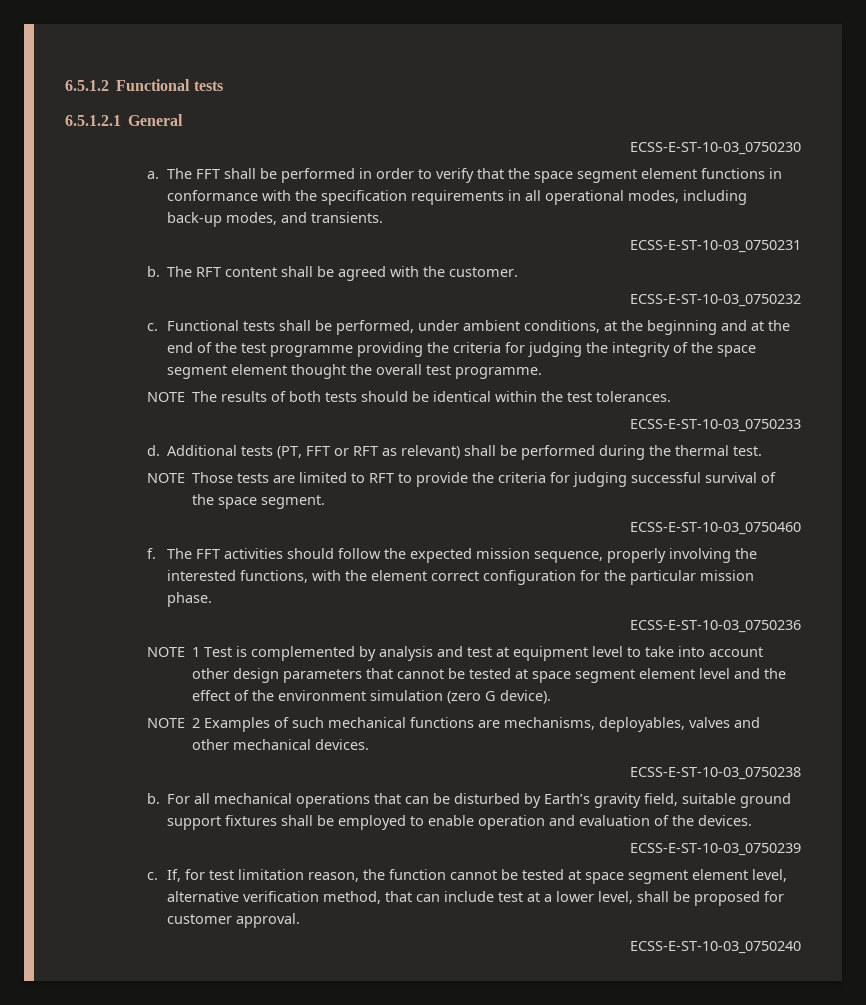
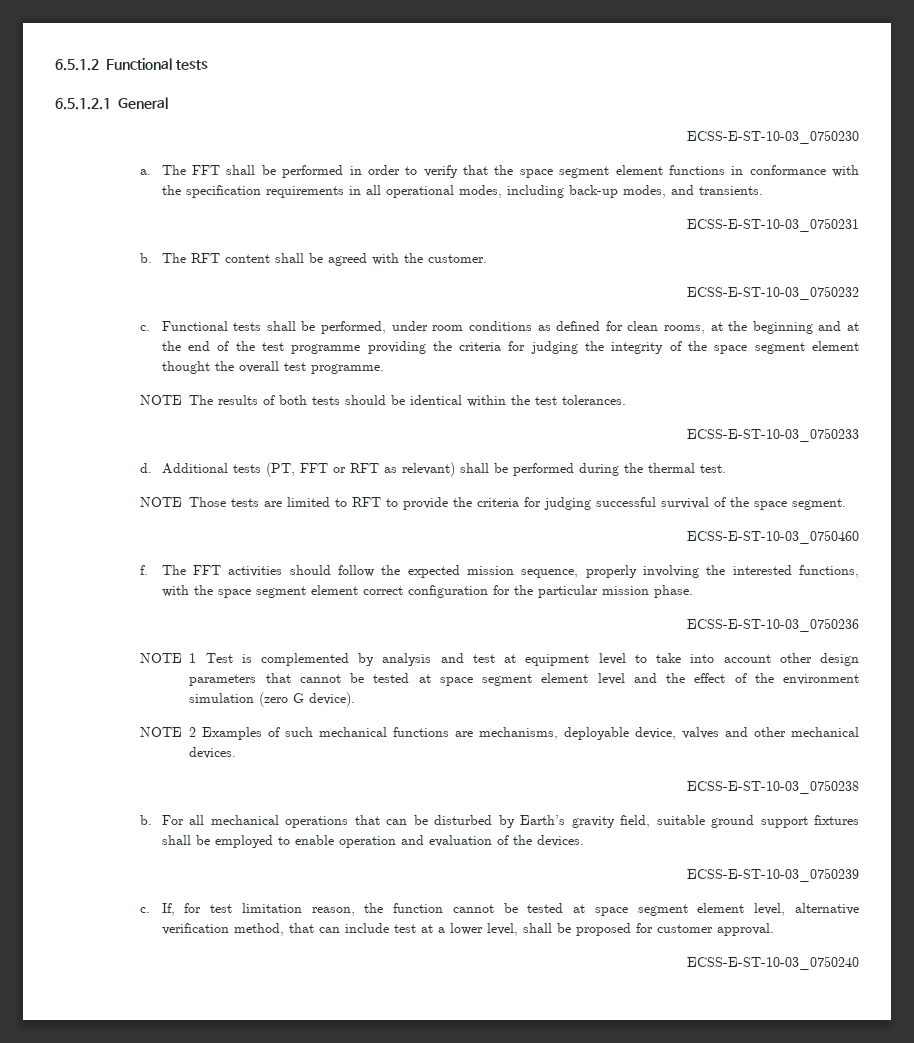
[463,320,601,333] ambient conditions, -> [432,321,705,334] room conditions as defined for clean rooms,
(368, 575) none -> [217,586,306,598] space segment
[599,717,686,732] deployables, -> [564,727,677,740] deployable device,

